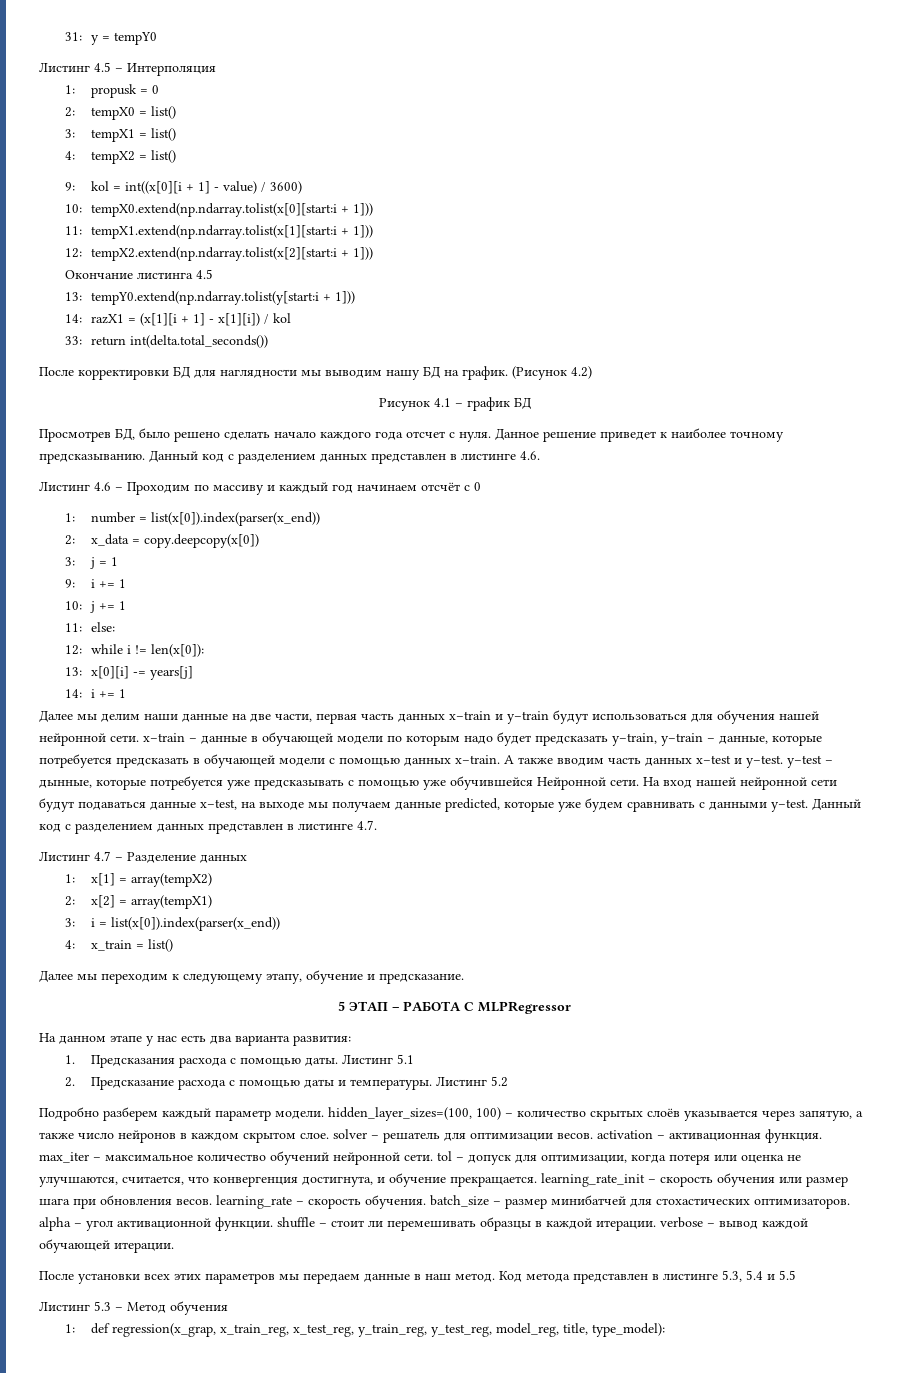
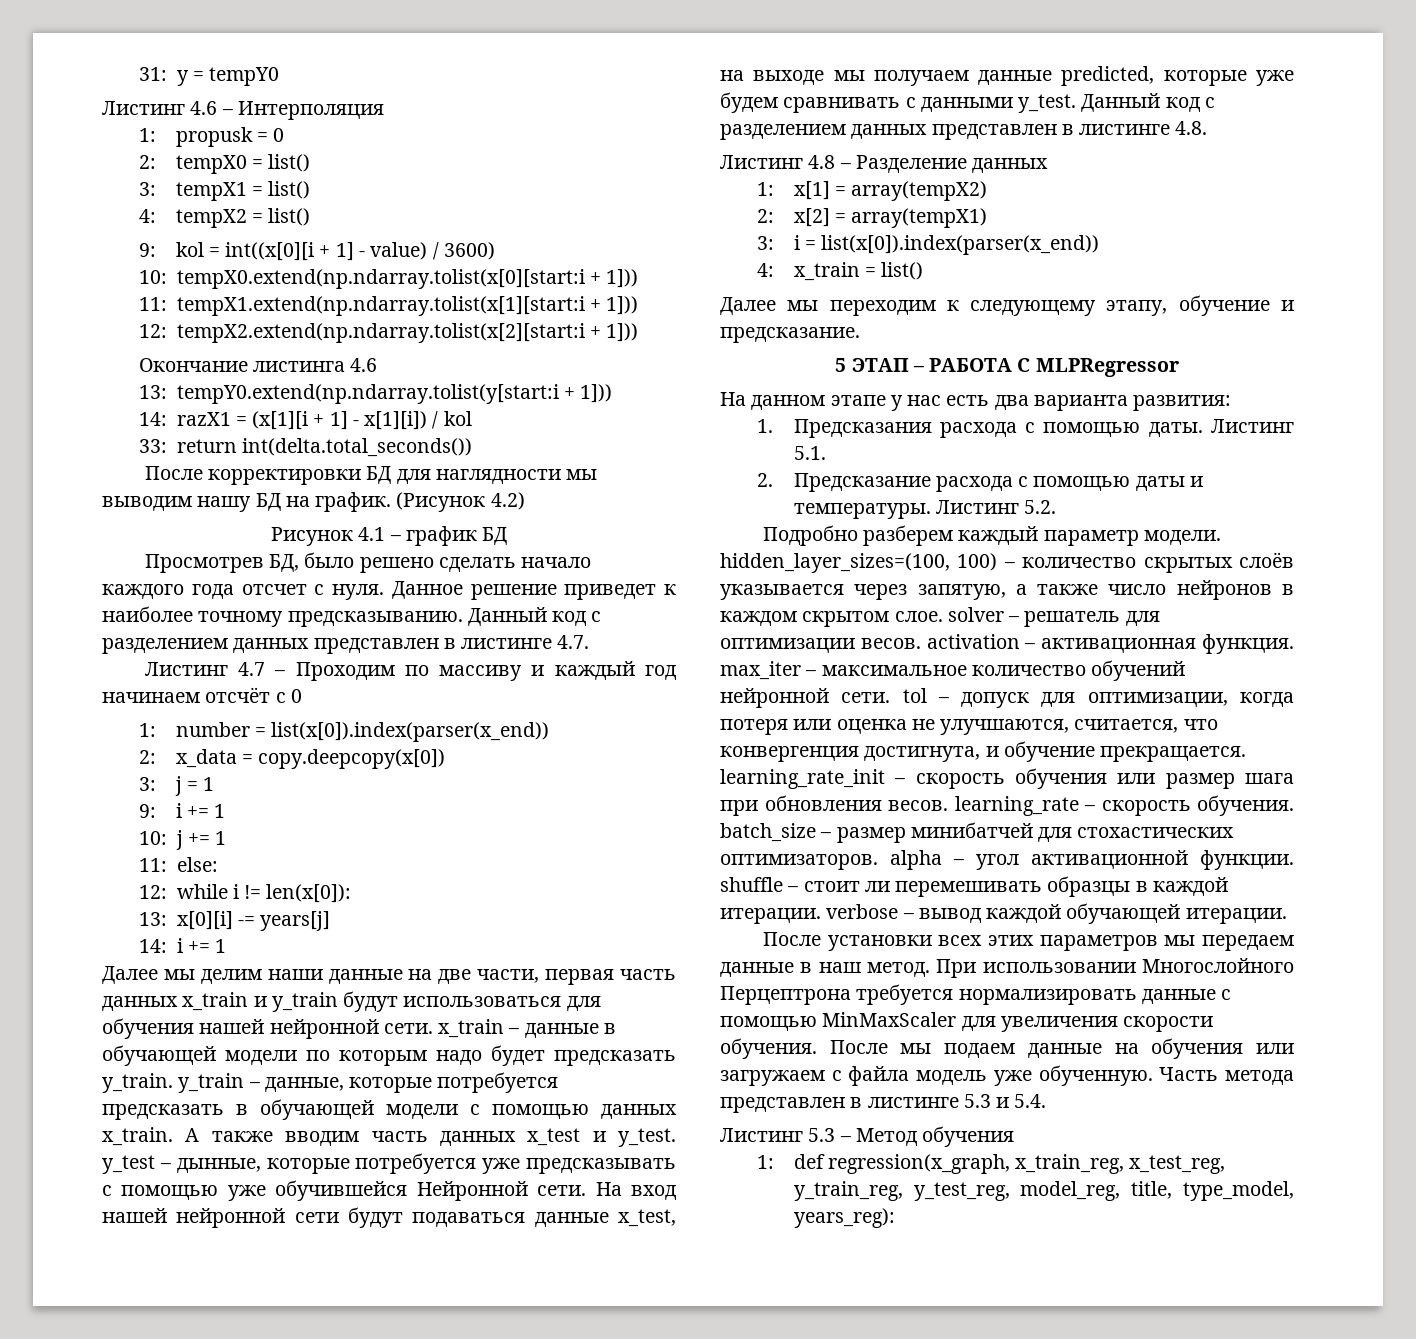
[94,62,111,72] 4.5 -> [190,101,218,115] 4.6
[196,269,214,279] 4.5 -> [350,358,378,372] 4.6
[520,451,540,460] [39,481,111,491] 4.6. // Листинг 4.6 -> [557,635,590,649] [144,662,266,676] 4.7. // Листинг 4.7
[449,711,549,724] x–train и y–train -> [182,992,338,1012] x_train и y_train
[143,733,185,742] x–train -> [438,1019,505,1038] x_train
[612,733,703,746] y–train, y–train -> [102,1073,245,1093] y_train. y_train
[455,755,500,764] x–train. -> [102,1127,173,1146] x_train.
[696,755,822,768] x–test и y–test. y–test -> [527,1128,676,1147] [102,1155,155,1174] x_test и y_test. y_test
[200,799,237,810] x–test, -> [617,1209,676,1227] x_test,
[771,798,861,812] [39,820,377,834] [39,851,111,861] y–test. Данный код с разделением данных представлен в листинге 4.7. // Листинг 4.7 -> [1018,93,1215,113] [720,121,1208,140] [720,155,836,169] y_test. Данный код с разделением данных представлен в листинге 4.8. // Листинг 4.8
[397,1054,415,1064] 5.1 -> [793,446,826,460] 5.1.
[491,1076,509,1087] 5.2 -> [1024,500,1057,514] 5.2.
[499,1270,796,1284] Код метода представлен в листинге 5.3, 5.4 и 5.5 -> [936,958,1294,978] [720,984,1232,1005] [720,1012,1214,1032] [720,1038,1294,1059] [720,1065,1294,1086] [720,1094,1047,1113] При использовании Многослойного Перцептрона требуется нормализировать данные с помощью MinMaxScaler для увеличения скорости обучения. После мы подаем данные на обучения или загружаем с файла модель уже обученную. Часть метода представлен в листинге 5.3 и 5.4.
[112,1323,217,1337] regression(x_grap, -> [827,1154,1010,1174] regression(x_graph,
[592,1323,666,1337] type_model): -> [1183,1181,1294,1201] [793,1208,895,1228] type_model, years_reg):

